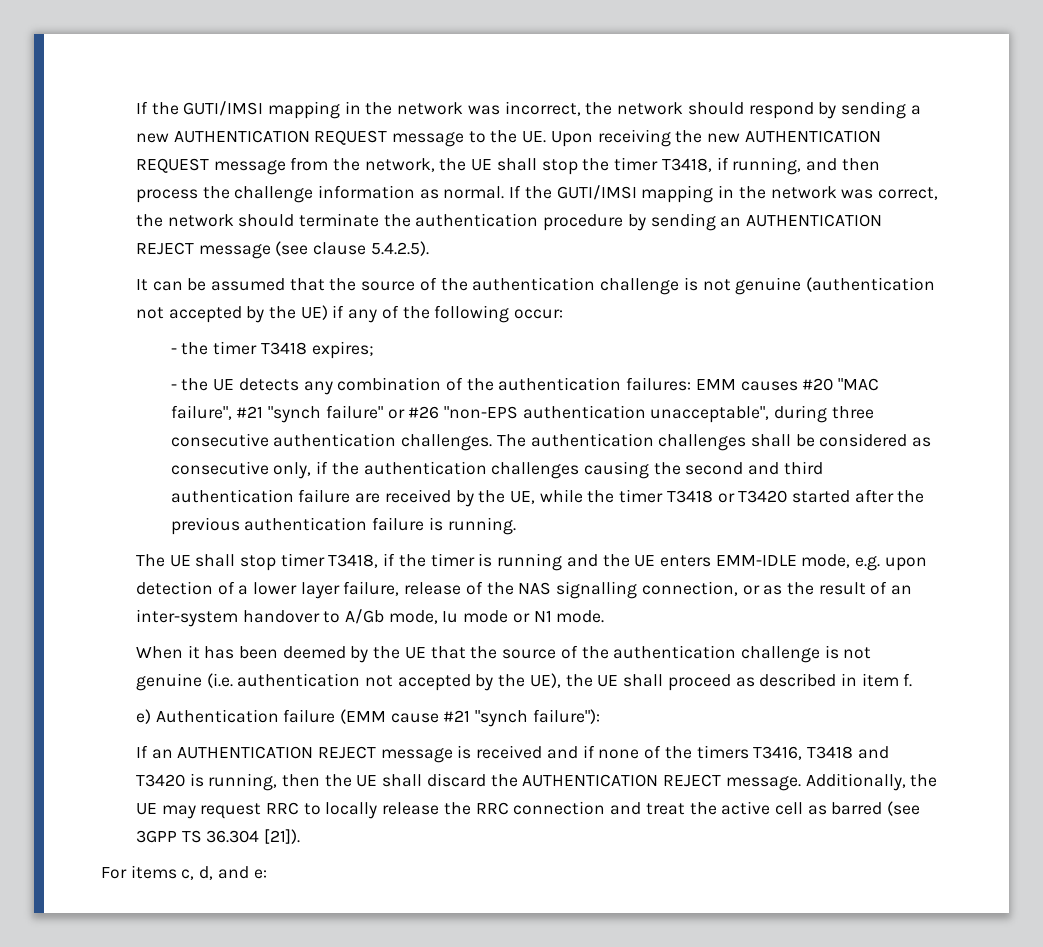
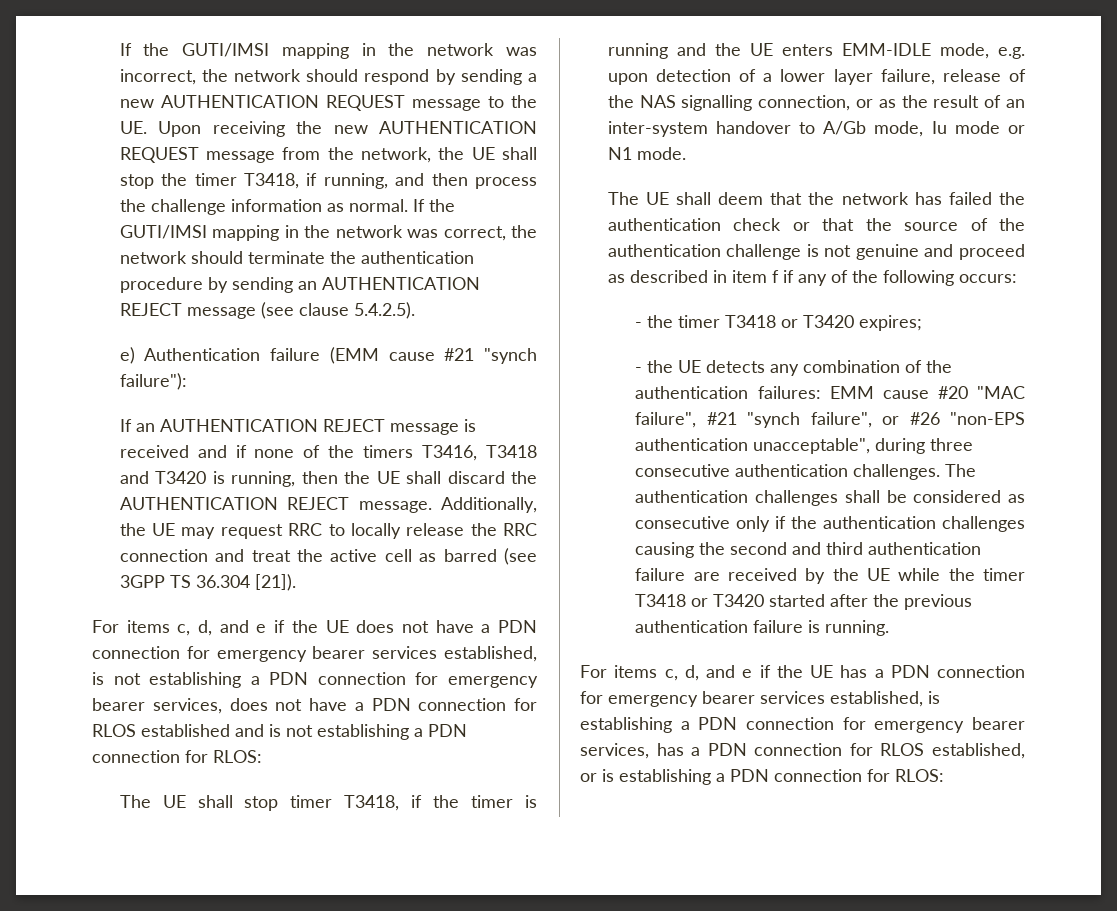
[135,277,935,295] [135,305,564,323] [170,341,374,359] [170,377,880,395] [170,405,874,423] [170,433,932,451] [170,461,823,479] [170,489,925,507] [170,517,516,535] [135,553,927,571] [135,581,913,599] [135,609,605,627] [135,645,872,663] [135,673,913,691] // It can be assumed that the source of the authentication challenge is not genuine (authentication not accepted by the UE) if any of the following occur: // - the timer T3418 expires; // - the UE detects any combination of the authentication failures: EMM causes #20 "MAC failure", #21 "synch failure" or #26 "non-EPS authentication unacceptable", during three consecutive authentication challenges. The authentication challenges shall be considered as consecutive only, if the authentication challenges causing the second and third authentication failure are received by the UE, while the timer T3418 or T3420 started after the previous authentication failure is running. // The UE shall stop timer T3418, if the timer is running and the UE enters EMM-IDLE mode, e.g. upon detection of a lower layer failure, release of the NAS signalling connection, or as the result of an inter-system handover to A/Gb mode, Iu mode or N1 mode. // When it has been deemed by the UE that the source of the authentication challenge is not genuine (i.e. authentication not accepted by the UE), the UE shall proceed as described in item f. -> (415, 310) none
[253,869,267,879] e: -> [256,620,537,633] [92,646,537,662] [92,672,538,688] [92,698,537,714] [92,724,467,740] [92,750,262,763] [119,795,537,811] [607,43,1025,59] [607,69,1026,85] [607,95,1025,111] [607,121,1025,137] [607,147,686,160] [607,192,1025,205] [607,218,1025,231] [607,244,1025,260] [607,270,1017,286] [635,315,923,331] [635,360,953,376] [635,386,1025,399] [635,412,1025,428] [635,438,974,454] [635,464,977,480] [635,490,1025,506] [635,516,1025,532] [635,542,982,558] [635,568,1025,584] [635,594,973,610] [635,620,890,636] [580,665,1025,681] [580,691,940,707] [580,717,1025,733] [580,743,1025,759] [580,769,944,785] e if the UE does not have a PDN connection for emergency bearer services established, is not establishing a PDN connection for emergency bearer services, does not have a PDN connection for RLOS established and is not establishing a PDN connection for RLOS: // The UE shall stop timer T3418, if the timer is running and the UE enters EMM-IDLE mode, e.g. upon detection of a lower layer failure, release of the NAS signalling connection, or as the result of an inter-system handover to A/Gb mode, Iu mode or N1 mode. // The UE shall deem that the network has failed the authentication check or that the source of the authentication challenge is not genuine and proceed as described in item f if any of the following occurs: // - the timer T3418 or T3420 expires; // - the UE detects any combination of the authentication failures: EMM cause #20 "MAC failure", #21 "synch failure", or #26 "non-EPS authentication unacceptable", during three consecutive authentication challenges. The authentication challenges shall be considered as consecutive only if the authentication challenges causing the second and third authentication failure are received by the UE while the timer T3418 or T3420 started after the previous authentication failure is running. // For items c, d, and e if the UE has a PDN connection for emergency bearer services established, is establishing a PDN connection for emergency bearer services, has a PDN connection for RLOS established, or is establishing a PDN connection for RLOS:

